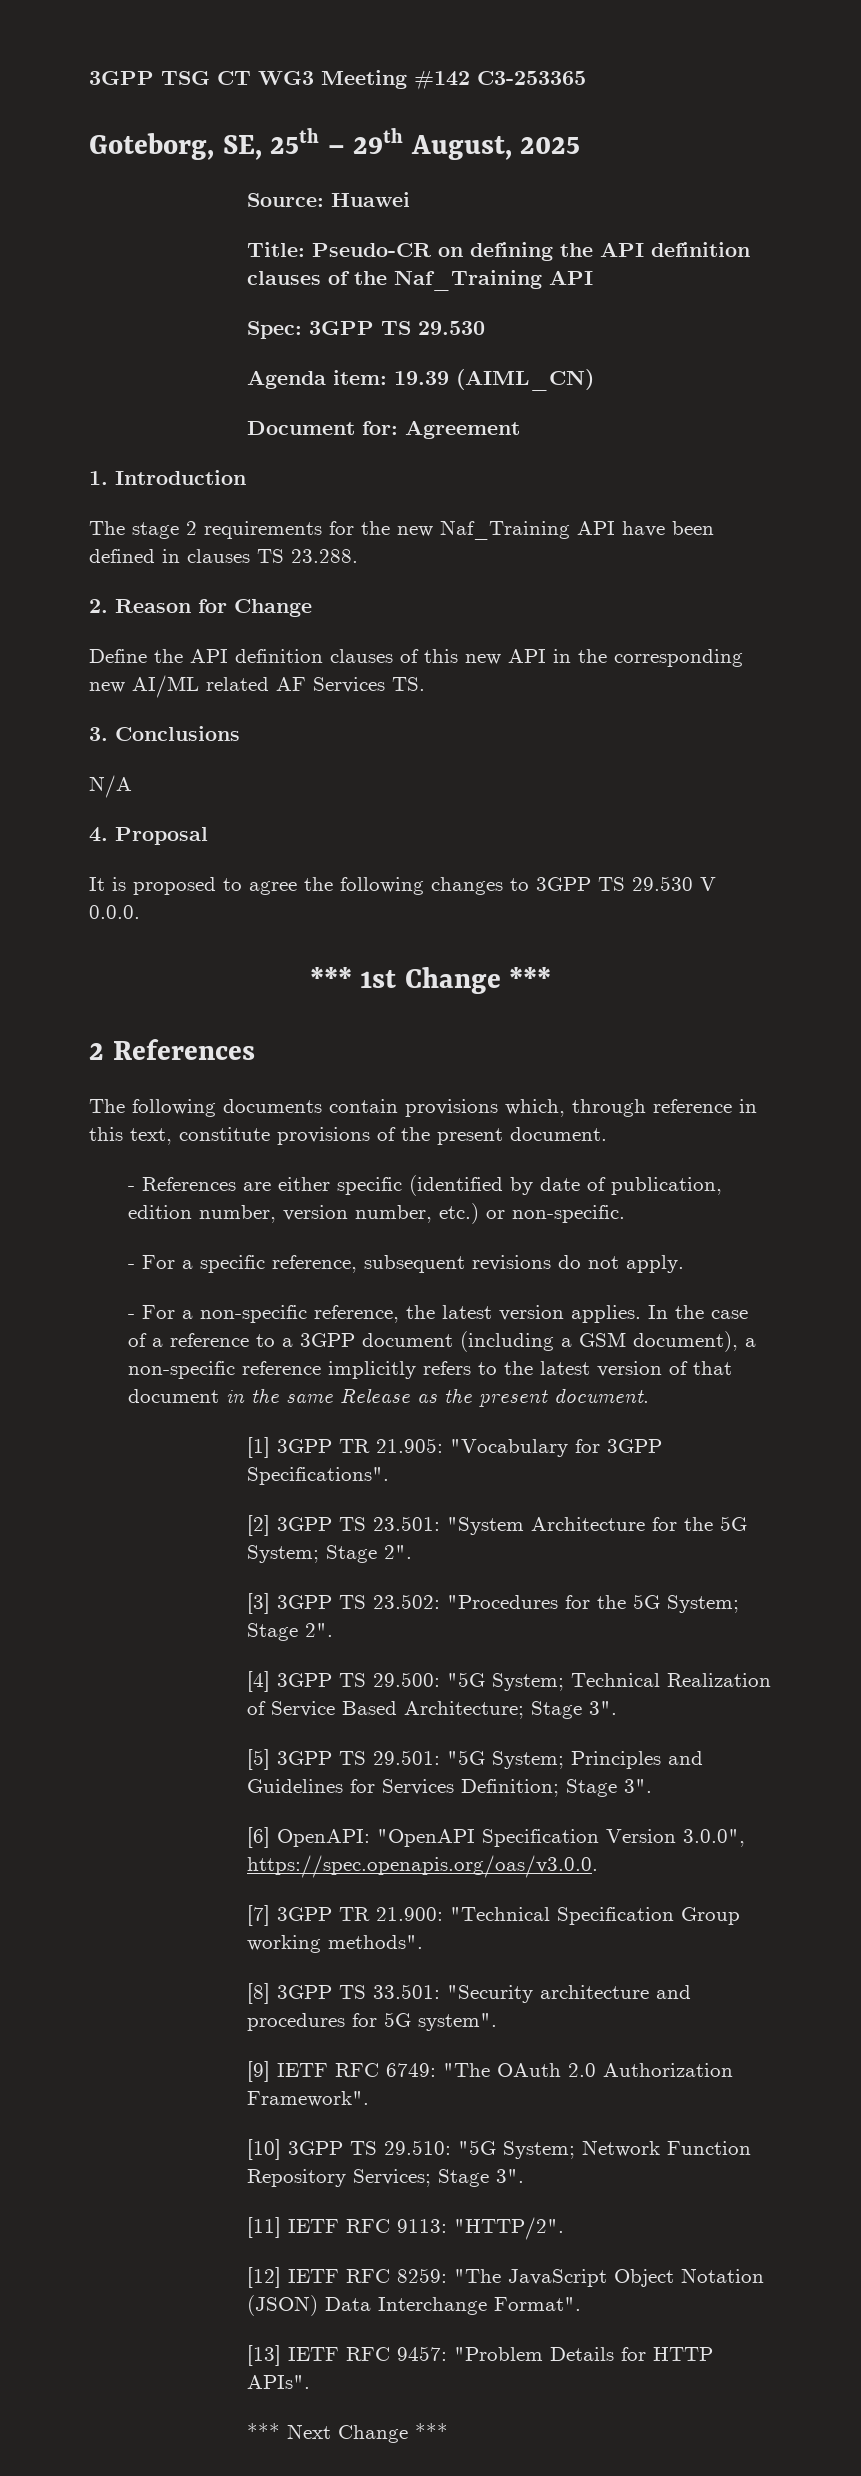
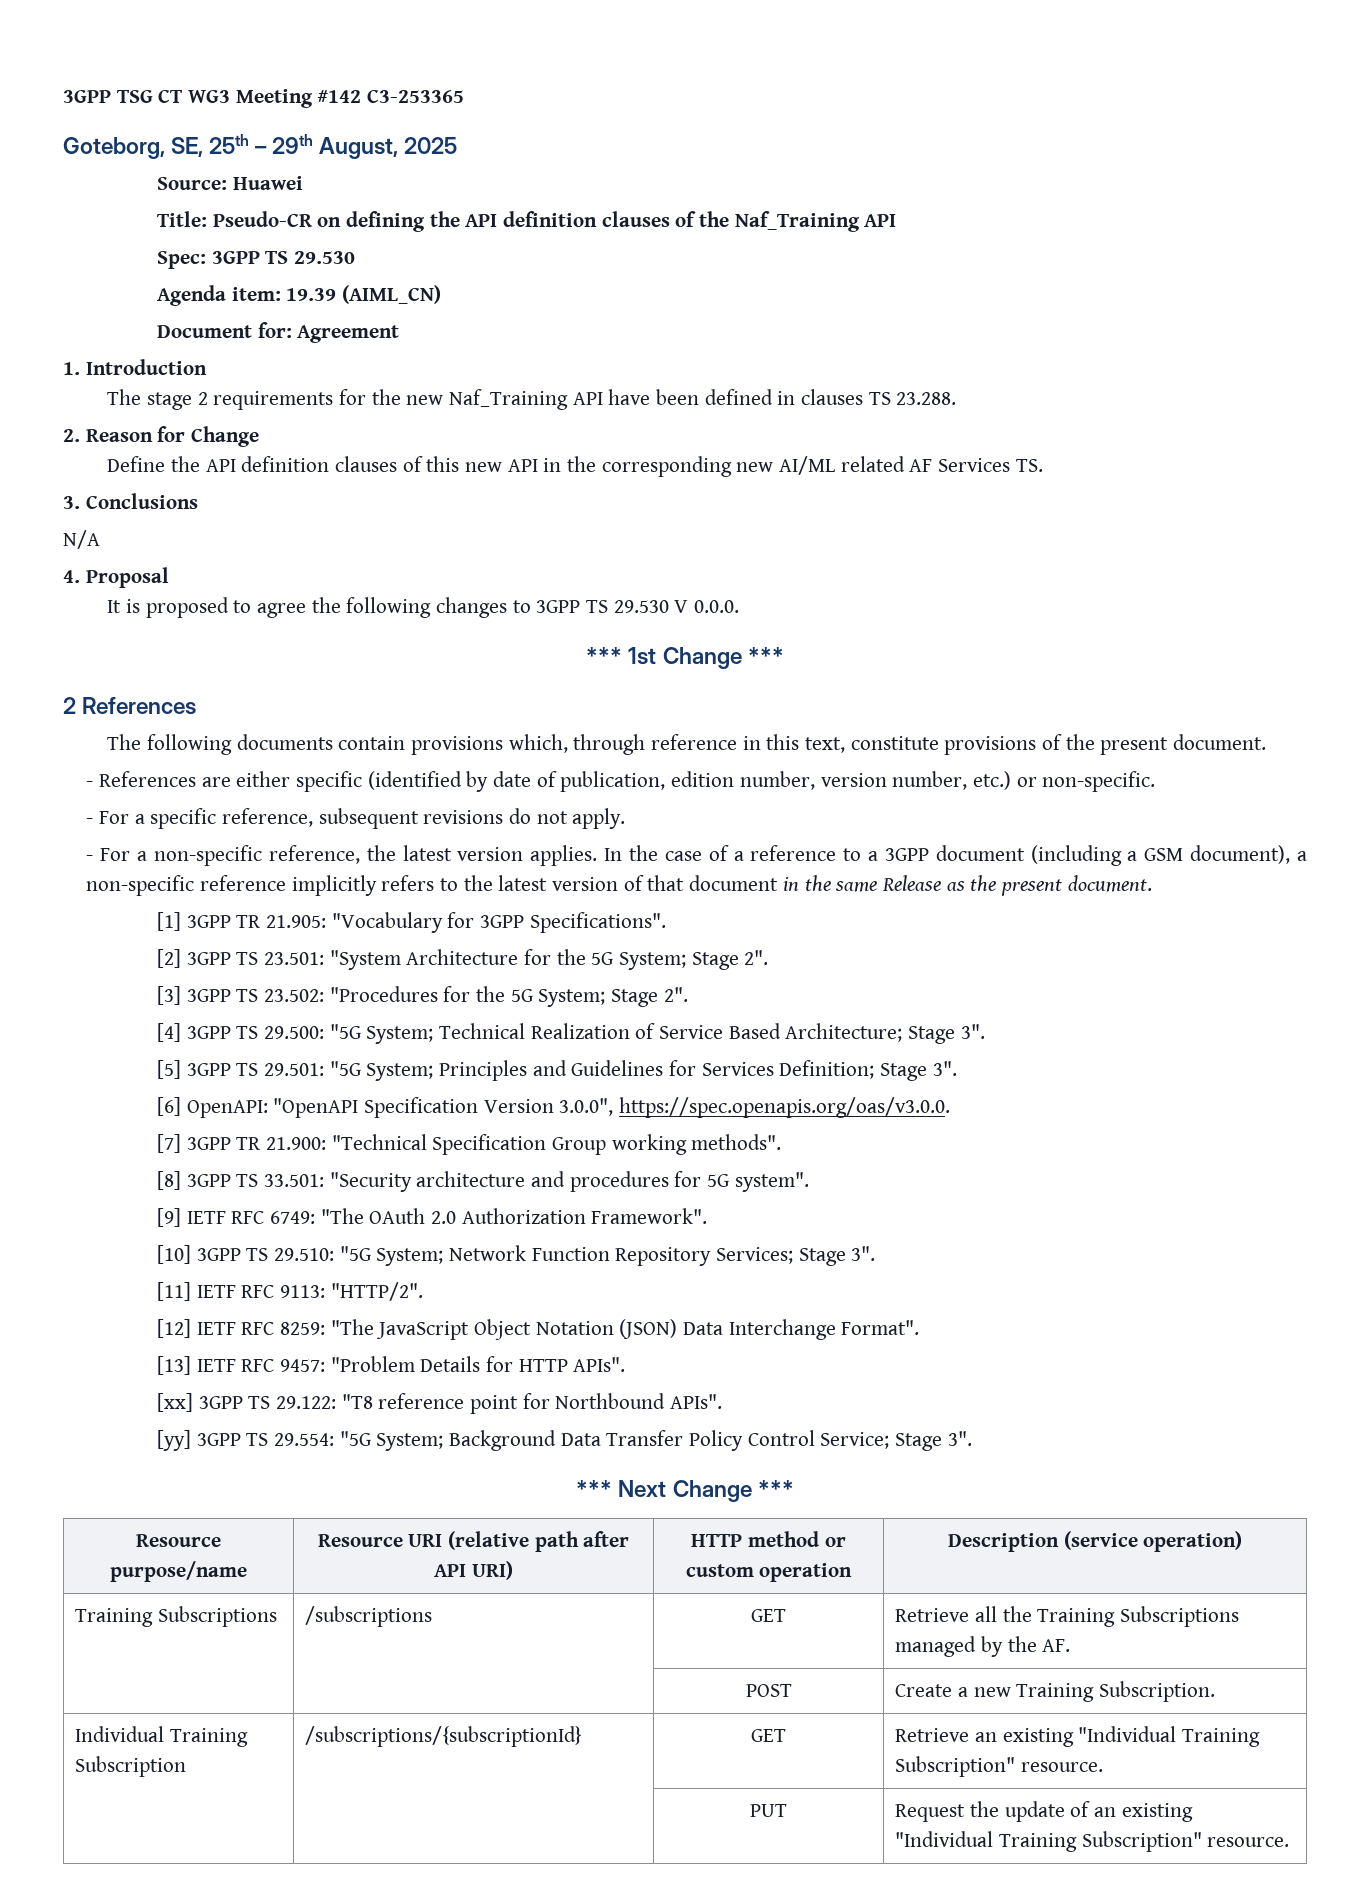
[246,2423,448,2443] *** Next Change *** -> [156,1393,722,1414] [156,1430,972,1451] [576,1480,794,1502] [136,1534,221,1547] [110,1561,247,1582] [317,1531,630,1552] [434,1561,513,1580] [691,1531,846,1547] [685,1563,853,1582] [947,1531,1243,1552] [75,1606,278,1627] [305,1606,433,1627] [751,1609,786,1622] [895,1606,1240,1627] [895,1636,1071,1657] [745,1684,792,1697] [895,1681,1216,1702] [75,1726,249,1747] [75,1756,187,1777] [305,1726,583,1747] [751,1729,786,1742] [895,1726,1261,1747] [895,1756,1104,1777] [750,1804,787,1817] [895,1801,1193,1822] [895,1831,1290,1852] [xx] 3GPP TS 29.122: "T8 reference point for Northbound APIs". // [yy] 3GPP TS 29.554: "5G System; Background Data Transfer Policy Control Service; Stage 3". // *** Next Change *** // Resource purpose/name | Resource URI (relative path after API URI) | HTTP method or custom operation | Description (service operation) // Training Subscriptions | /subscriptions | GET | Retrieve all the Training Subscriptions managed by the AF. // | | POST | Create a new Training Subscription. // Individual Training Subscription | /subscriptions/{subscriptionId} | GET | Retrieve an existing "Individual Training Subscription" resource. // | | PUT | Request the update of an existing "Individual Training Subscription" resource.

